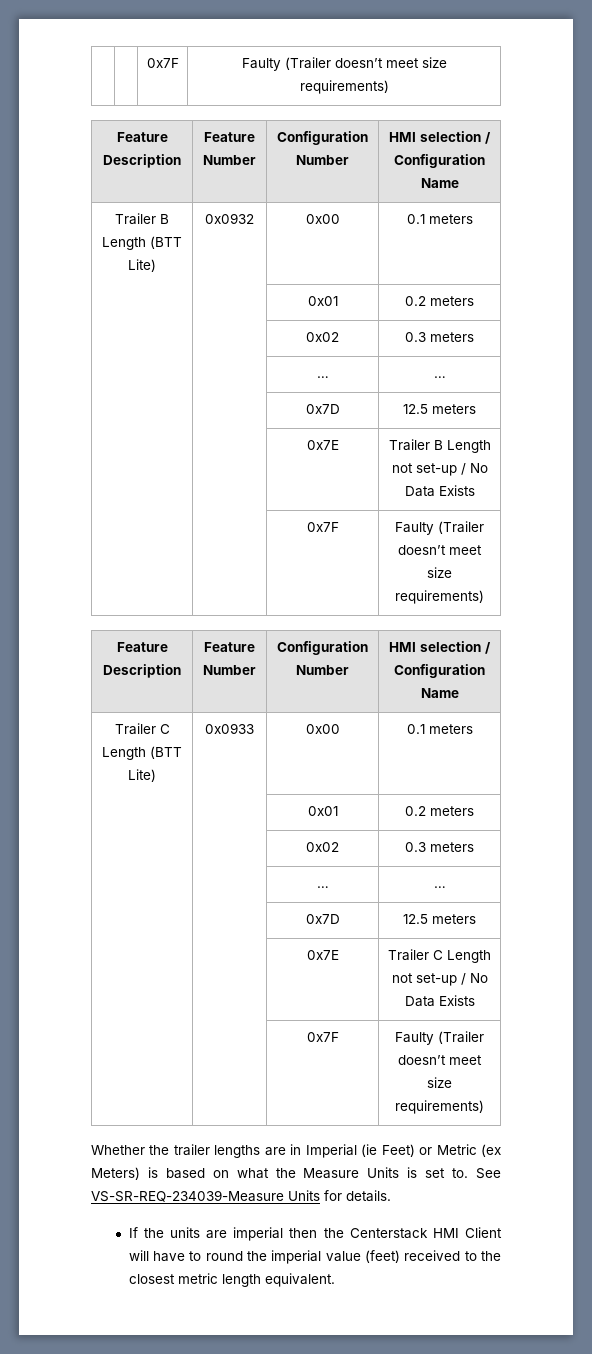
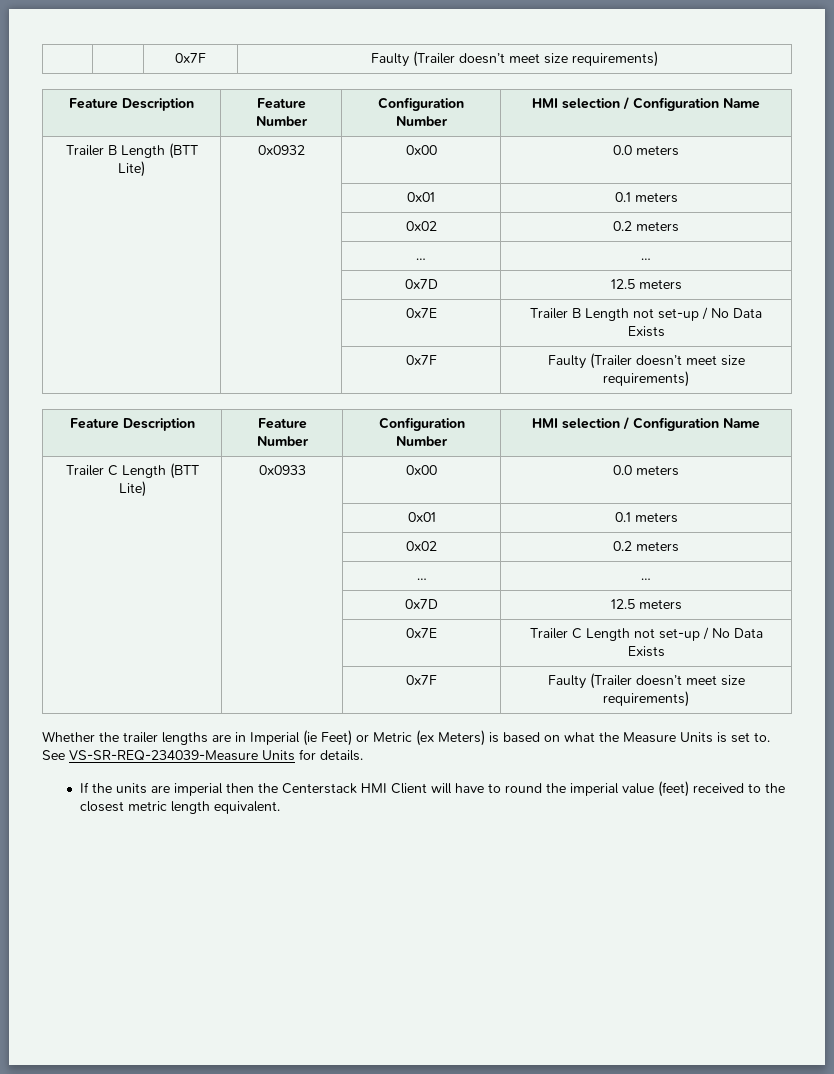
[406,214,473,224] [307,296,338,306] [405,296,474,306] [306,332,339,342] [405,332,426,342] 0.1 meters // | | 0x01 | 0.2 meters // | | 0x02 | 0.3 -> [613,145,679,156] [407,192,435,202] [614,192,678,203] [405,221,437,231] [613,221,632,231] 0.0 meters // | | 0x01 | 0.1 meters // | | 0x02 | 0.2
[406,724,473,734] [307,806,338,816] [405,806,474,816] [306,842,339,852] [405,842,426,852] 0.1 meters // | | 0x01 | 0.2 meters // | | 0x02 | 0.3 -> [613,465,679,476] [407,512,436,522] [614,512,678,523] [406,541,437,551] [613,541,632,551] 0.0 meters // | | 0x01 | 0.1 meters // | | 0x02 | 0.2

